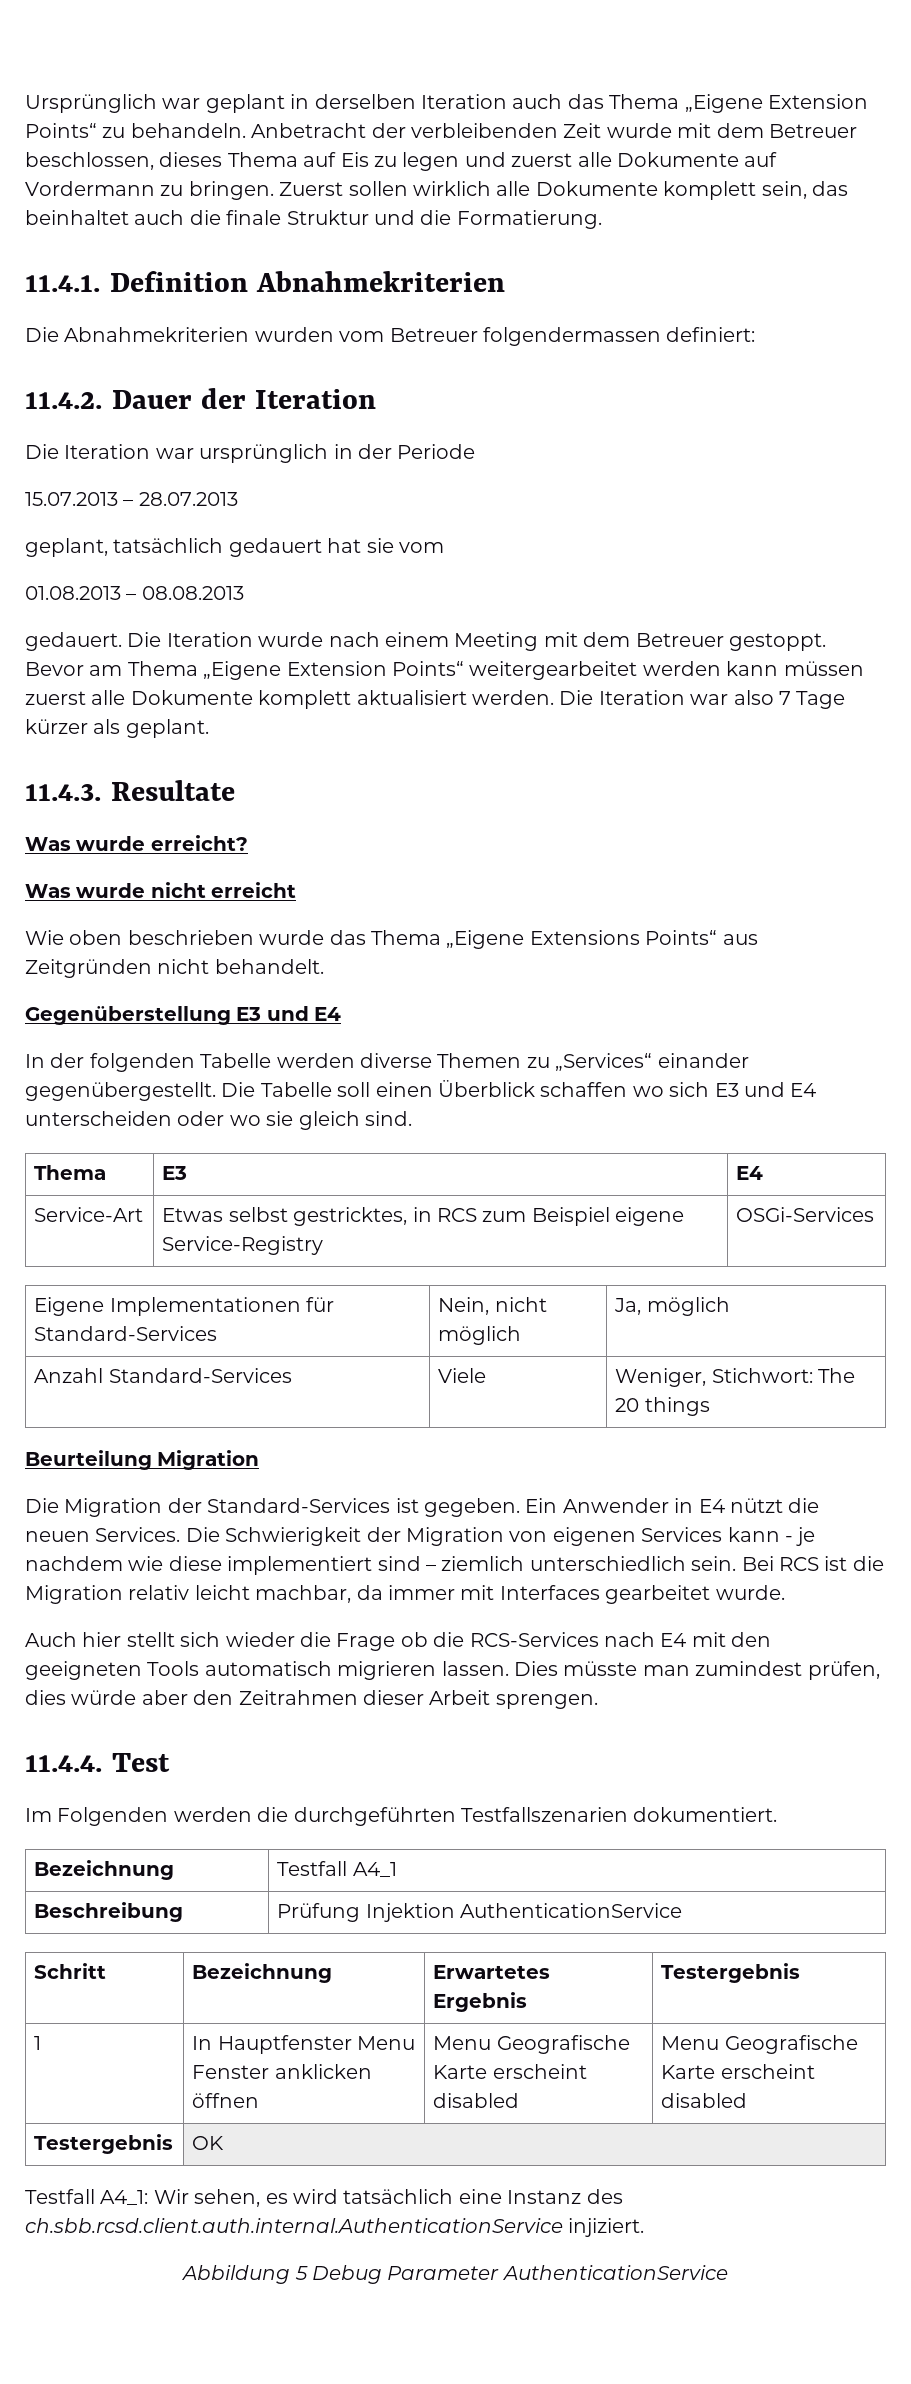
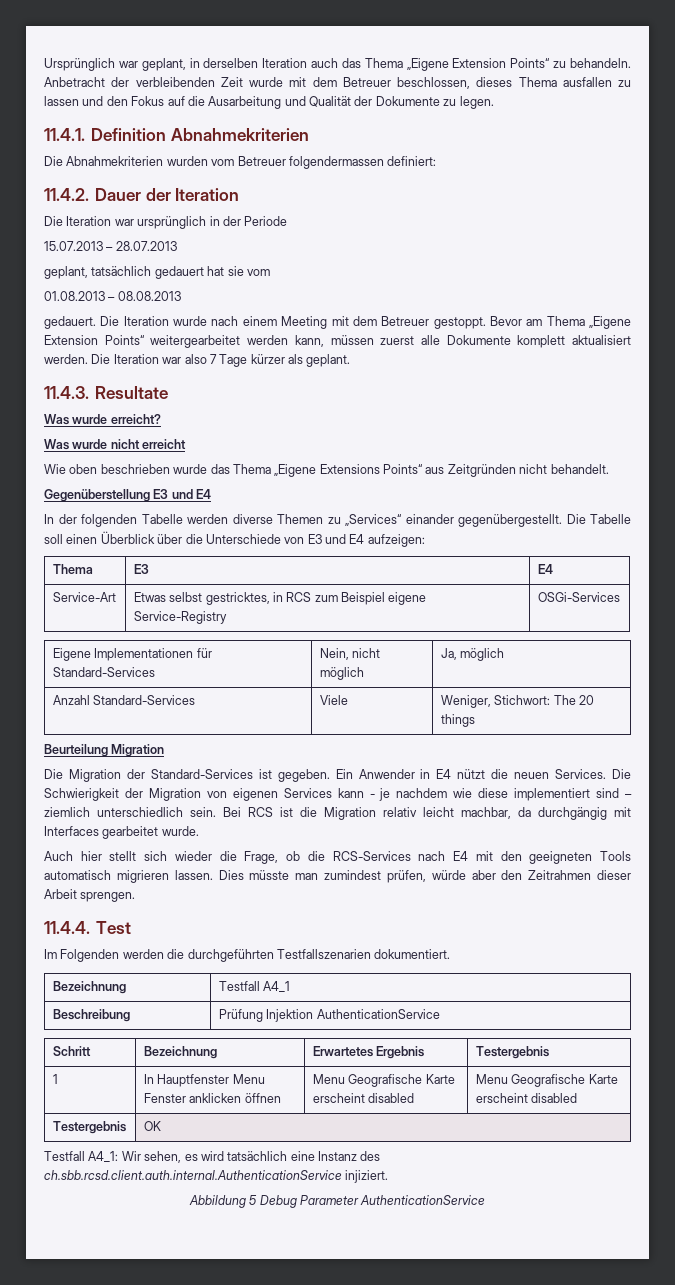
[205,94,285,113] geplant -> [141,58,186,71] geplant,
[303,152,778,171] [25,181,848,200] [25,210,602,229] auf Eis zu legen und zuerst alle Dokumente auf Vordermann zu bringen. Zuerst sollen wirklich alle Dokumente komplett sein, das beinhaltet auch die finale Struktur und die Formatierung. -> [562,77,631,87] [44,96,494,109] ausfallen zu lassen und den Fokus auf die Ausarbeitung und Qualität der Dokumente zu legen.
[726,661,779,676] kann -> [294,335,324,347] kann,
[540,1082,817,1097] [25,1111,412,1130] schaffen wo sich E3 und E4 unterscheiden oder wo sie gleich sind. -> [157,534,425,547] über die Unterschiede von E3 und E4 aufzeigen:
[388,1585,455,1600] immer -> [538,807,607,820] durchgängig
[336,1633,396,1651] Frage -> [244,851,279,864] Frage,
[25,1690,66,1705] dies -> (426, 876) none

